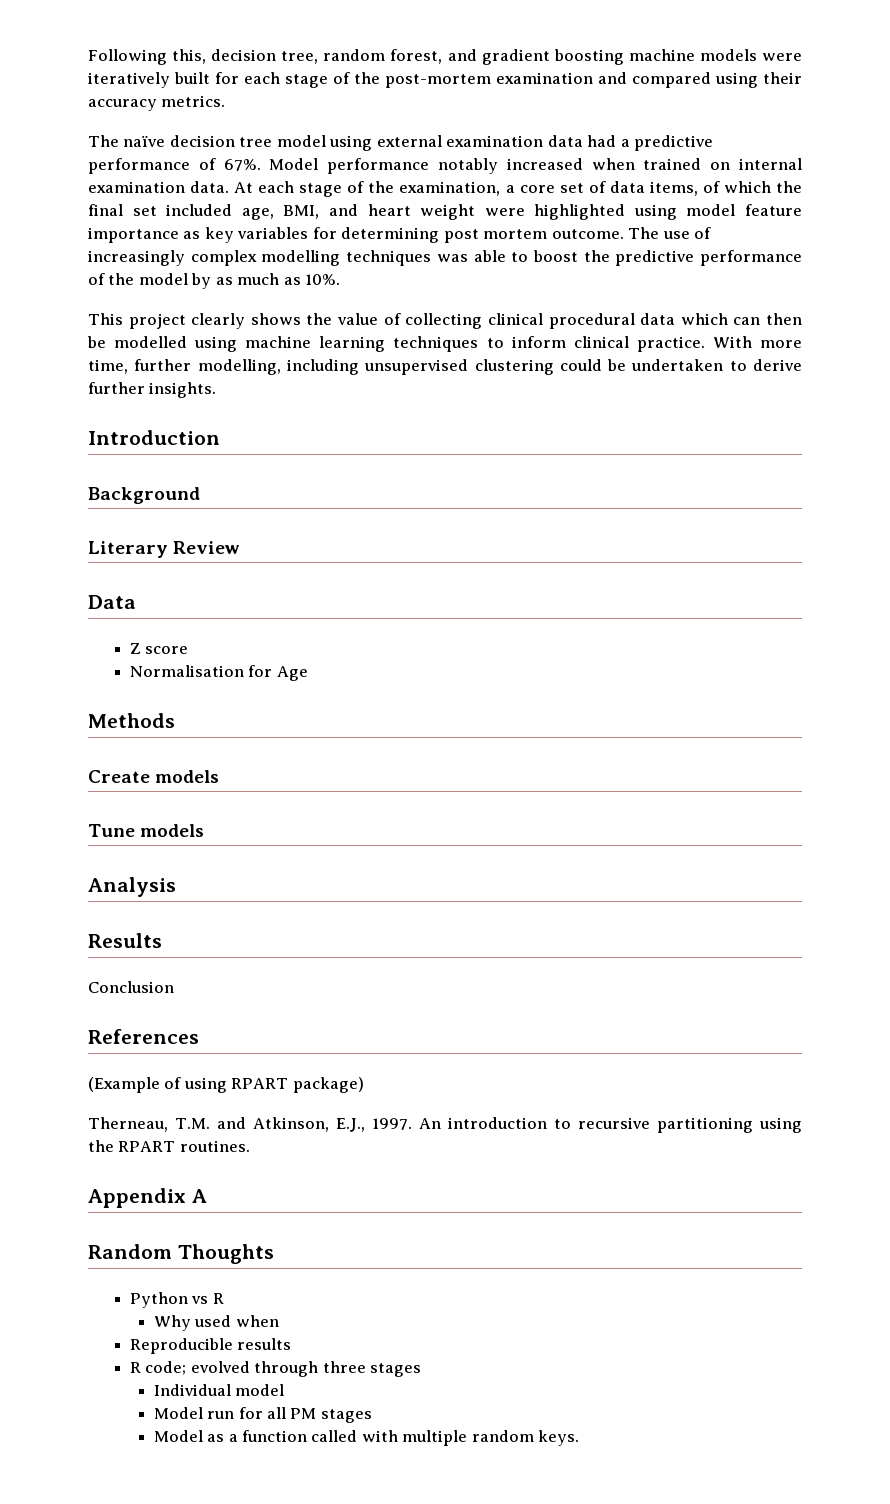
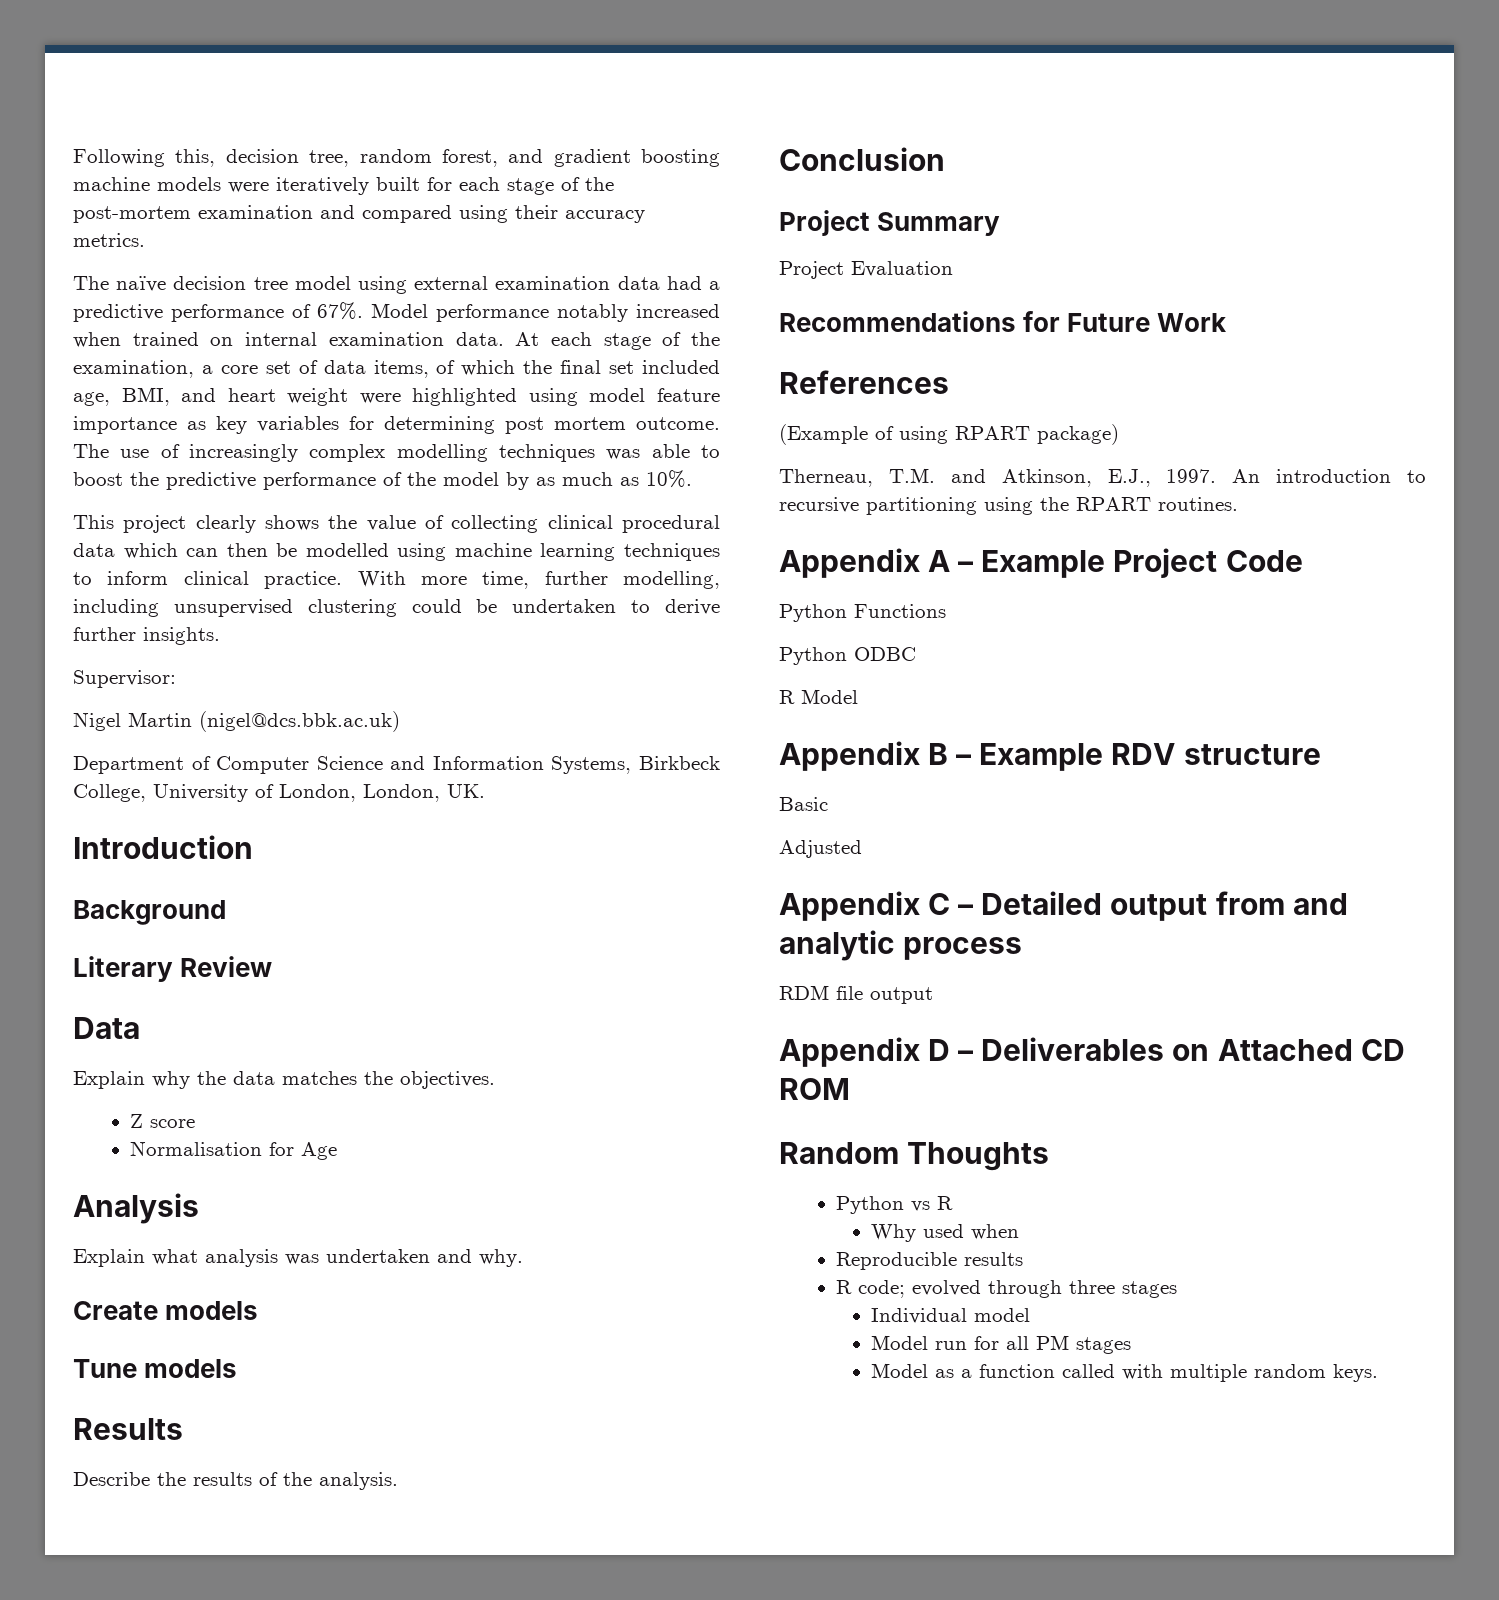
(217, 390) none -> [73,670,176,688] [73,711,400,732] [73,756,720,774] [73,784,485,802] // Supervisor: // Nigel Martin (nigel@dcs.bbk.ac.uk) // Department of Computer Science and Information Systems, Birkbeck College, University of London, London, UK.
(136, 602) none -> [73,1071,495,1089] // Explain why the data matches the objectives.
[88,713,175,728] Methods -> [73,1193,199,1224] [73,1249,523,1267] Analysis // Explain what analysis was undertaken and why.
[88,877,176,897] // Analysis -> (238, 1368) none
[88,981,174,993] Conclusion -> [73,1472,398,1490] [779,147,945,171] [779,210,1001,236] [779,261,953,279] [779,311,1227,332] Describe the results of the analysis. // Conclusion // Project Summary // Project Evaluation // Recommendations for Future Work
(207, 1196) none -> [958,548,1303,578] [779,604,946,622] [779,647,916,665] [779,689,858,704] [779,741,1321,771] [779,797,828,811] [779,840,862,858] [779,891,1348,921] [779,930,1023,961] [779,985,933,1004] [779,1037,1405,1067] [779,1078,850,1100] – Example Project Code // Python Functions // Python ODBC // R Model // Appendix B – Example RDV structure // Basic // Adjusted // Appendix C – Detailed output from and analytic process // RDM file output // Appendix D – Deliverables on Attached CD ROM

